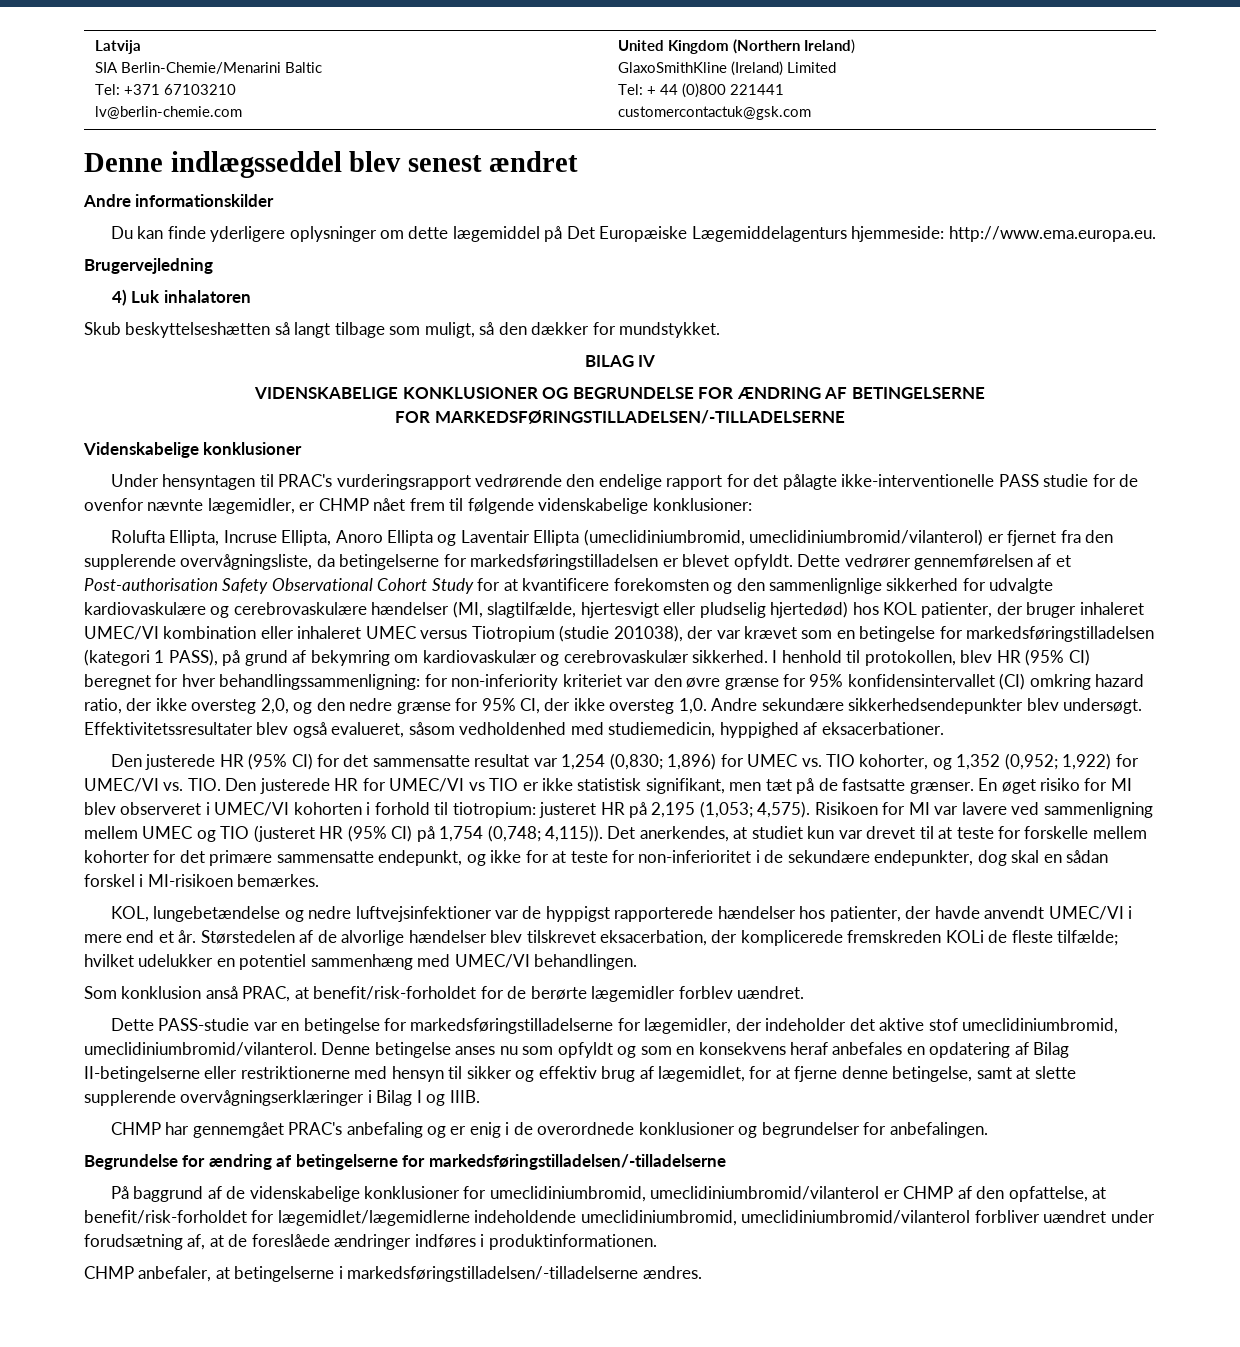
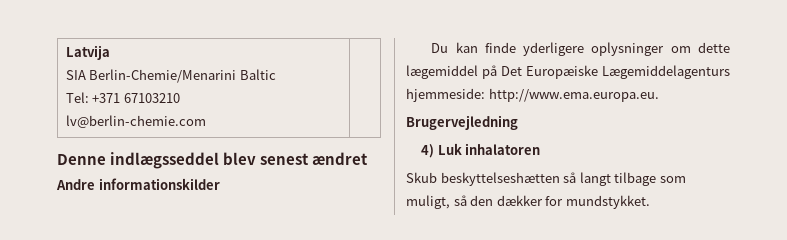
[617,39,855,54] [617,61,836,76] [617,83,784,98] [617,106,811,120] United Kingdom (Northern Ireland) // GlaxoSmithKline (Ireland) Limited // Tel: + 44 (0)800 221441 // customercontactuk@gsk.com -> (206, 121) none
[584,355,656,367] [254,387,985,399] [395,410,845,424] [83,442,303,458] [110,474,1138,490] [84,498,752,514] [110,529,1114,546] [84,554,1071,570] [84,578,1054,594] [84,601,1144,618] [84,625,1155,642] [84,649,1090,666] [84,673,1145,690] [84,698,1143,714] [84,722,944,738] [110,753,1139,770] [84,778,1132,794] [84,801,1153,818] [84,825,1147,842] [84,850,1109,866] [84,874,320,887] [110,906,1132,922] [84,930,1119,946] [84,954,638,970] [84,986,805,1002] [110,1018,1119,1034] [84,1042,1070,1058] [84,1066,1076,1082] [84,1090,480,1106] [110,1122,988,1138] [84,1154,726,1170] [110,1186,1107,1202] [84,1210,1155,1226] [84,1234,657,1250] [84,1266,702,1282] // BILAG IV // VIDENSKABELIGE KONKLUSIONER OG BEGRUNDELSE FOR ÆNDRING AF BETINGELSERNE // FOR MARKEDSFØRINGSTILLADELSEN/-TILLADELSERNE // Videnskabelige konklusioner // Under hensyntagen til PRAC's vurderingsrapport vedrørende den endelige rapport for det pålagte ikke-interventionelle PASS studie for de ovenfor nævnte lægemidler, er CHMP nået frem til følgende videnskabelige konklusioner: // Rolufta Ellipta, Incruse Ellipta, Anoro Ellipta og Laventair Ellipta (umeclidiniumbromid, umeclidiniumbromid/vilanterol) er fjernet fra den supplerende overvågningsliste, da betingelserne for markedsføringstilladelsen er blevet opfyldt. Dette vedrører gennemførelsen af et Post-authorisation Safety Observational Cohort Study for at kvantificere forekomsten og den sammenlignlige sikkerhed for udvalgte kardiovaskulære og cerebrovaskulære hændelser (MI, slagtilfælde, hjertesvigt eller pludselig hjertedød) hos KOL patienter, der bruger inhaleret UMEC/VI kombination eller inhaleret UMEC versus Tiotropium (studie 201038), der var krævet som en betingelse for markedsføringstilladelsen (kategori 1 PASS), på grund af bekymring om kardiovaskulær og cerebrovaskulær sikkerhed. I henhold til protokollen, blev HR (95% CI) beregnet for hver behandlingssammenligning: for non-inferiority kriteriet var den øvre grænse for 95% konfidensintervallet (CI) omkring hazard ratio, der ikke oversteg 2,0, og den nedre grænse for 95% CI, der ikke oversteg 1,0. Andre sekundære sikkerhedsendepunkter blev undersøgt. Effektivitetssresultater blev også evalueret, såsom vedholdenhed med studiemedicin, hyppighed af eksacerbationer. // Den justerede HR (95% CI) for det sammensatte resultat var 1,254 (0,830; 1,896) for UMEC vs. TIO kohorter, og 1,352 (0,952; 1,922) for UMEC/VI vs. TIO. Den justerede HR for UMEC/VI vs TIO er ikke statistisk signifikant, men tæt på de fastsatte grænser. En øget risiko for MI blev observeret i UMEC/VI kohorten i forhold til tiotropium: justeret HR på 2,195 (1,053; 4,575). Risikoen for MI var lavere ved sammenligning mellem UMEC og TIO (justeret HR (95% CI) på 1,754 (0,748; 4,115)). Det anerkendes, at studiet kun var drevet til at teste for forskelle mellem kohorter for det primære sammensatte endepunkt, og ikke for at teste for non-inferioritet i de sekundære endepunkter, dog skal en sådan forskel i MI-risikoen bemærkes. // KOL, lungebetændelse og nedre luftvejsinfektioner var de hyppigst rapporterede hændelser hos patienter, der havde anvendt UMEC/VI i mere end et år. Størstedelen af de alvorlige hændelser blev tilskrevet eksacerbation, der komplicerede fremskreden KOLi de fleste tilfælde; hvilket udelukker en potentiel sammenhæng med UMEC/VI behandlingen. // Som konklusion anså PRAC, at benefit/risk-forholdet for de berørte lægemidler forblev uændret. // Dette PASS-studie var en betingelse for markedsføringstilladelserne for lægemidler, der indeholder det aktive stof umeclidiniumbromid, umeclidiniumbromid/vilanterol. Denne betingelse anses nu som opfyldt og som en konsekvens heraf anbefales en opdatering af Bilag II-betingelserne eller restriktionerne med hensyn til sikker og effektiv brug af lægemidlet, for at fjerne denne betingelse, samt at slette supplerende overvågningserklæringer i Bilag I og IIIB. // CHMP har gennemgået PRAC's anbefaling og er enig i de overordnede konklusioner og begrundelser for anbefalingen. // Begrundelse for ændring af betingelserne for markedsføringstilladelsen/-tilladelserne // På baggrund af de videnskabelige konklusioner for umeclidiniumbromid, umeclidiniumbromid/vilanterol er CHMP af den opfattelse, at benefit/risk-forholdet for lægemidlet/lægemidlerne indeholdende umeclidiniumbromid, umeclidiniumbromid/vilanterol forbliver uændret under forudsætning af, at de foreslåede ændringer indføres i produktinformationen. // CHMP anbefaler, at betingelserne i markedsføringstilladelsen/-tilladelserne ændres. -> (650, 202) none

